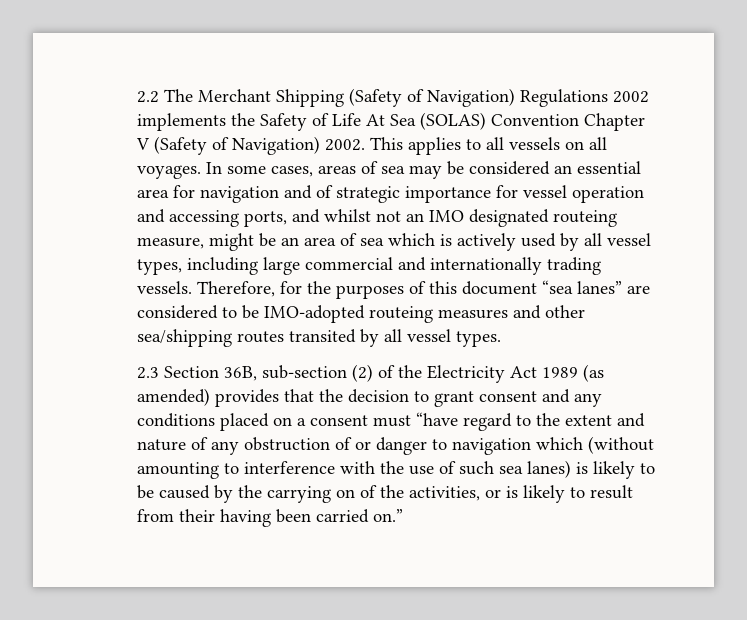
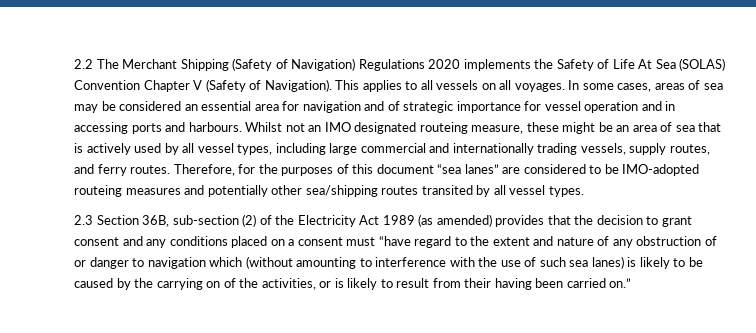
[612,91,649,103] 2002 -> [428,59,461,69] 2020
[231,136,365,155] Navigation) 2002. -> [264,79,332,92] Navigation).
[168,209,371,227] accessing ports, and whilst -> [665,101,676,111] [74,122,283,134] in accessing ports and harbours. Whilst
(204, 243) none -> [526,122,559,132] these
[387,233,435,246] which -> [698,122,722,132] that
[136,281,192,294] vessels. -> [580,143,710,155] [74,164,171,176] vessels, supply routes, and ferry routes.
(541, 312) none -> [207,185,268,197] potentially

